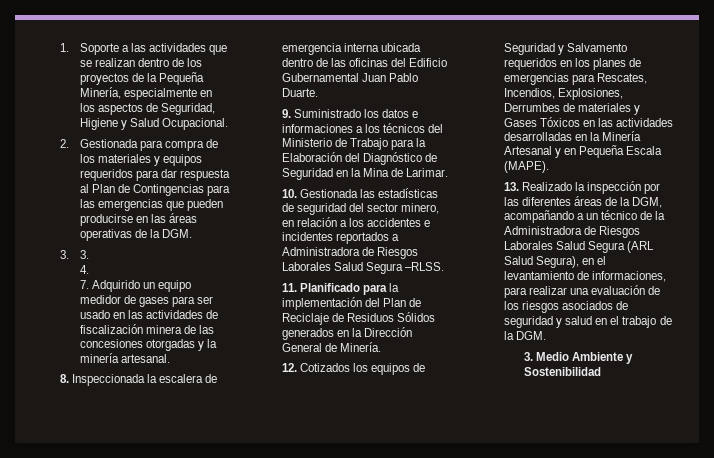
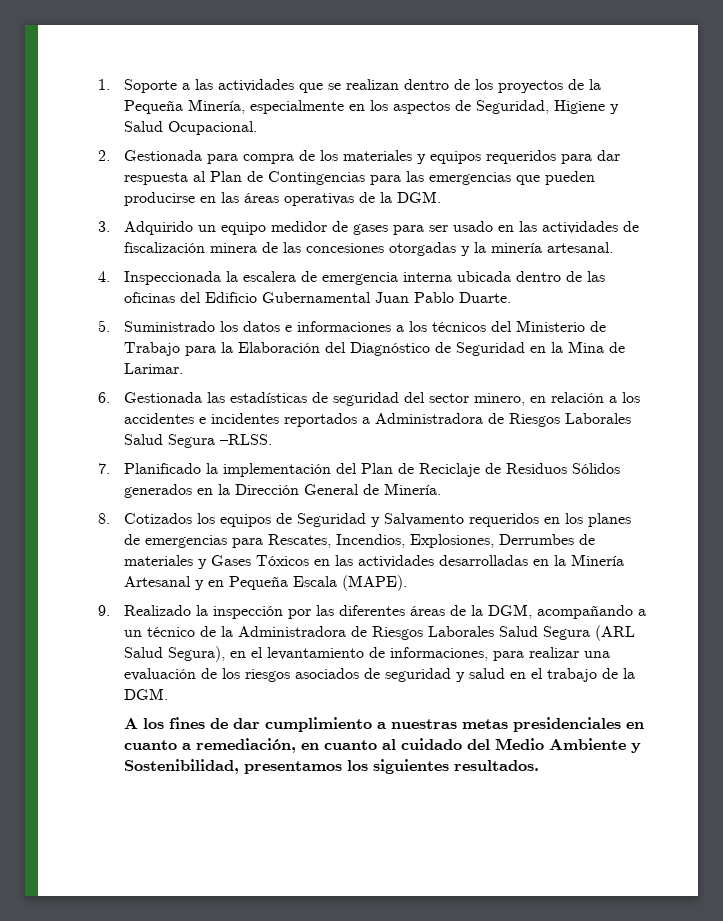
[79,250,89,259] [79,265,89,274] [79,280,89,289] 3. // 4. // 7. -> (110, 226) none
[59,374,69,383] 8. -> [97,271,110,282] 4.
[281,109,291,118] 9. -> [97,320,110,332] 5.
[281,189,297,198] 10. -> [97,392,110,403] 6.
[281,283,388,295] 11. Planificado para -> [97,463,201,474] 7. Planificado
[281,363,297,372] 12. -> [97,513,110,524] 8.
[503,182,519,191] 13. -> [97,605,110,616] 9.
[523,352,634,364] [523,367,601,376] 3. Medio Ambiente y Sostenibilidad -> [123,717,644,732] [123,738,641,753] [123,759,539,774] A los fines de dar cumplimiento a nuestras metas presidenciales en cuanto a remediación, en cuanto al cuidado del Medio Ambiente y Sostenibilidad, presentamos los siguientes resultados.

